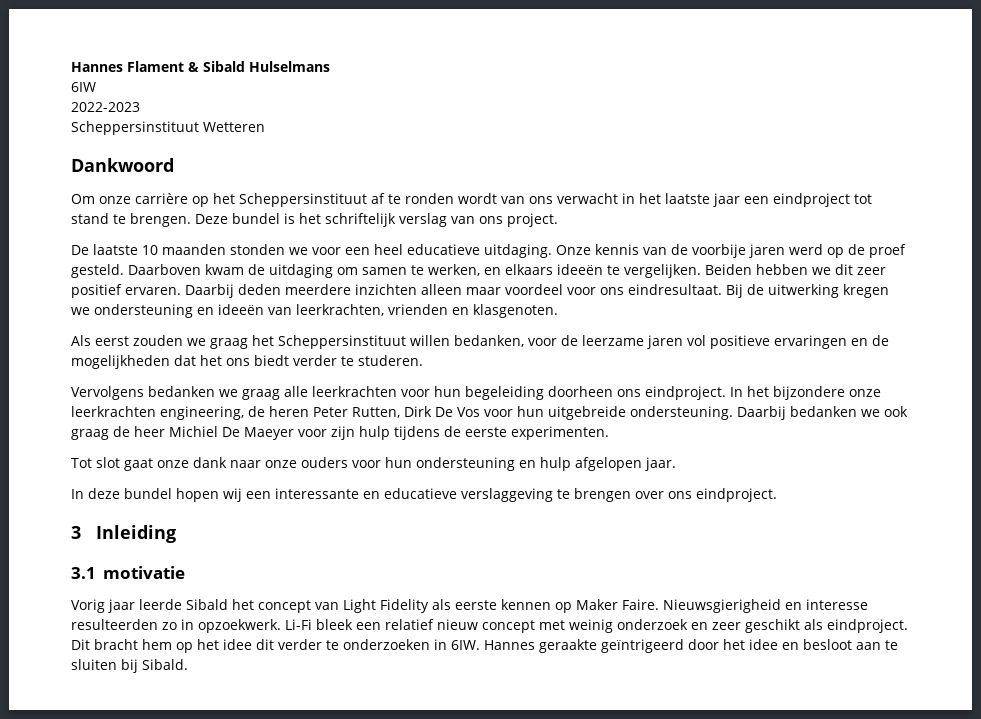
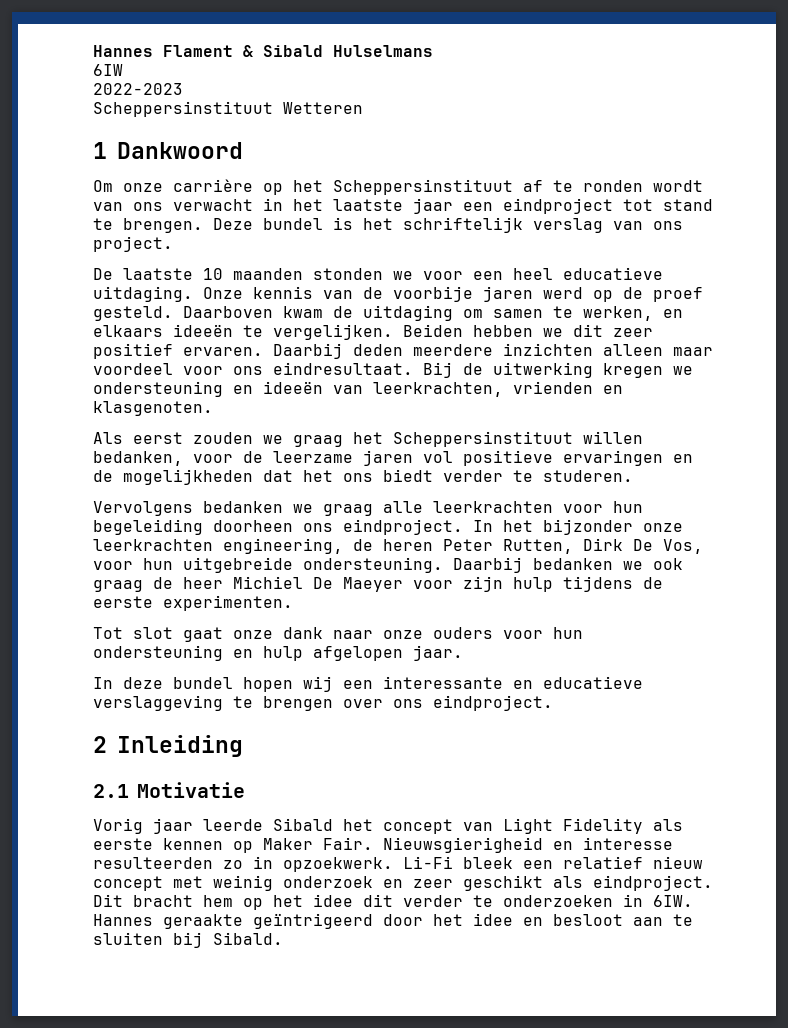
(265, 127) none -> [93,142,107,159] 1
[773,386,845,400] bijzondere -> [543,519,633,535] bijzonder
[457,407,480,417] Vos -> [663,539,703,554] Vos,
[71,526,81,539] 3 -> [93,736,107,753] 2
[71,566,185,579] 3.1 motivatie -> [93,782,245,798] 2.1 Motivatie
[622,599,659,610] Faire. -> [323,837,373,850] Fair.

